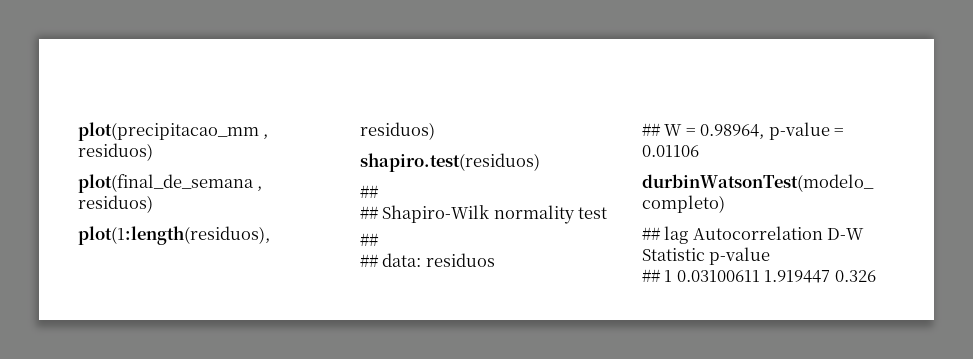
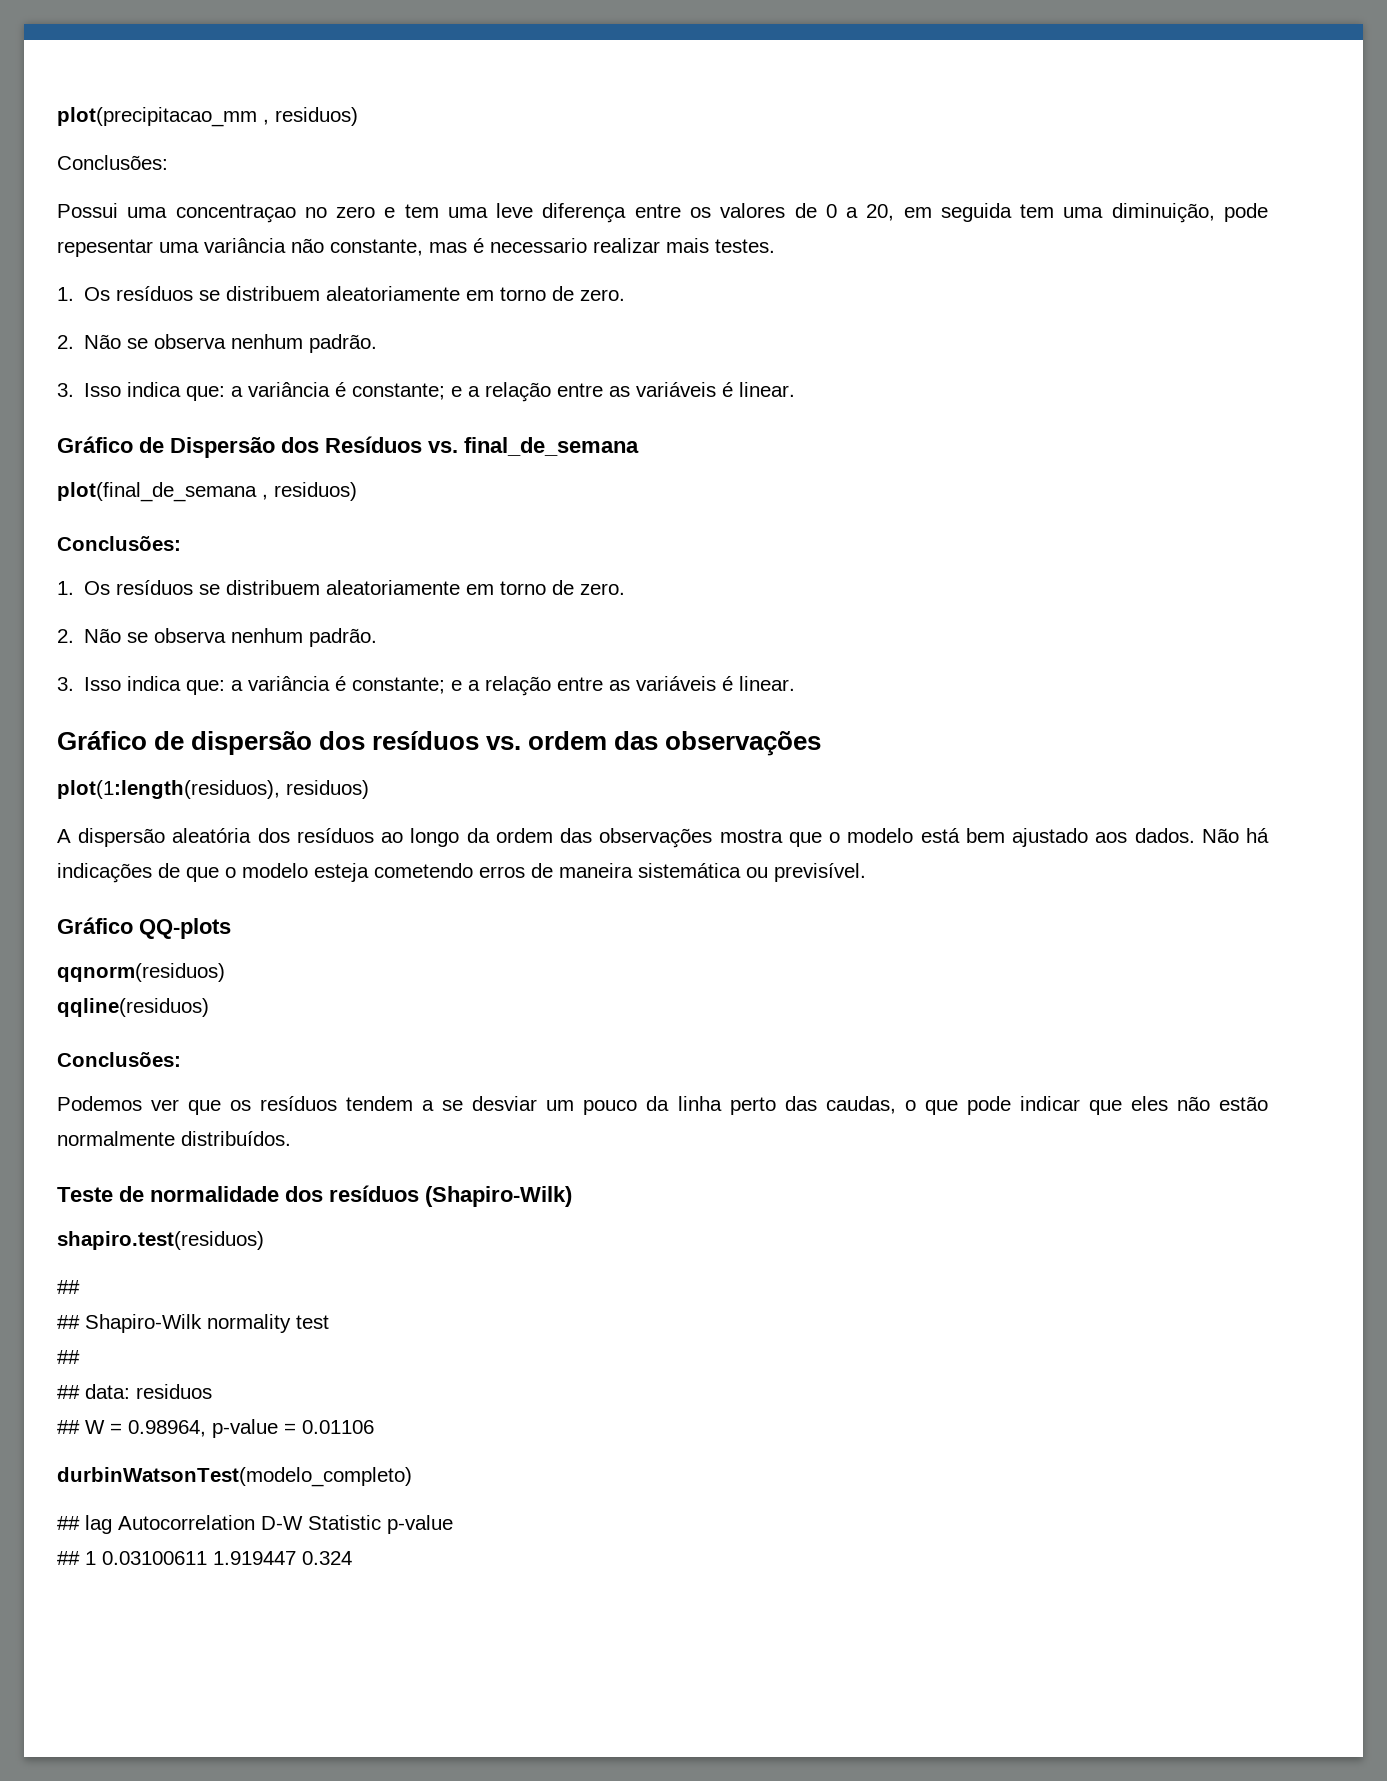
[78,174,263,193] [78,195,153,213] [78,226,270,245] [360,122,435,140] plot(final_de_semana , residuos) // plot(1:length(residuos), residuos) -> [57,155,168,170] [57,203,1268,223] [57,238,775,257] [57,286,626,301] [57,334,378,353] [57,382,796,402] [57,436,639,458] [57,482,357,502] [57,536,181,551] [57,580,626,595] [57,628,378,647] [57,676,796,696] [57,731,822,756] [57,780,369,799] [57,828,1269,848] [57,863,866,883] [57,917,231,939] [57,963,225,982] [57,998,209,1017] [57,1052,181,1067] [57,1096,1269,1115] [57,1131,291,1146] [57,1185,572,1207] Conclusões: // Possui uma concentraçao no zero e tem uma leve diferença entre os valores de 0 a 20, em seguida tem uma diminuição, pode repesentar uma variância não constante, mas é necessario realizar mais testes. // 1. Os resíduos se distribuem aleatoriamente em torno de zero. // 2. Não se observa nenhum padrão. // 3. Isso indica que: a variância é constante; e a relação entre as variáveis é linear. // Gráfico de Dispersão dos Resíduos vs. final_de_semana // plot(final_de_semana , residuos) // Conclusões: // 1. Os resíduos se distribuem aleatoriamente em torno de zero. // 2. Não se observa nenhum padrão. // 3. Isso indica que: a variância é constante; e a relação entre as variáveis é linear. // Gráfico de dispersão dos resíduos vs. ordem das observações // plot(1:length(residuos), residuos) // A dispersão aleatória dos resíduos ao longo da ordem das observações mostra que o modelo está bem ajustado aos dados. Não há indicações de que o modelo esteja cometendo erros de maneira sistemática ou previsível. // Gráfico QQ-plots // qqnorm(residuos) // qqline(residuos) // Conclusões: // Podemos ver que os resíduos tendem a se desviar um pouco da linha perto das caudas, o que pode indicar que eles não estão normalmente distribuídos. // Teste de normalidade dos resíduos (Shapiro-Wilk)
[834,270,876,282] 0.326 -> [302,1551,352,1565] 0.324

